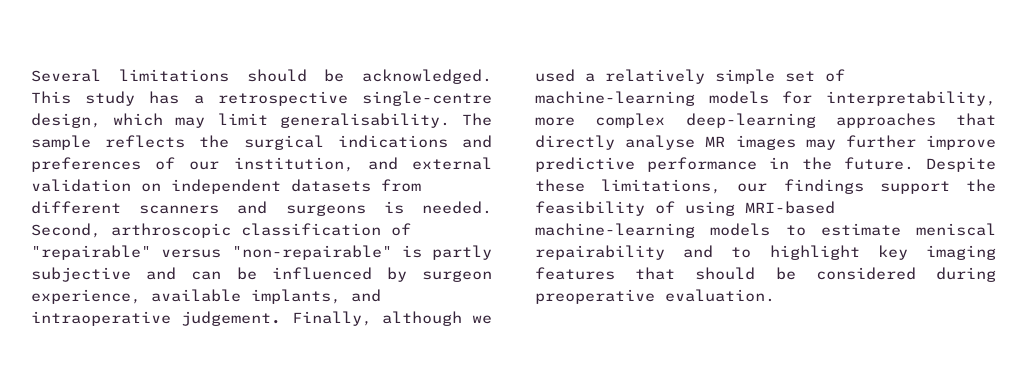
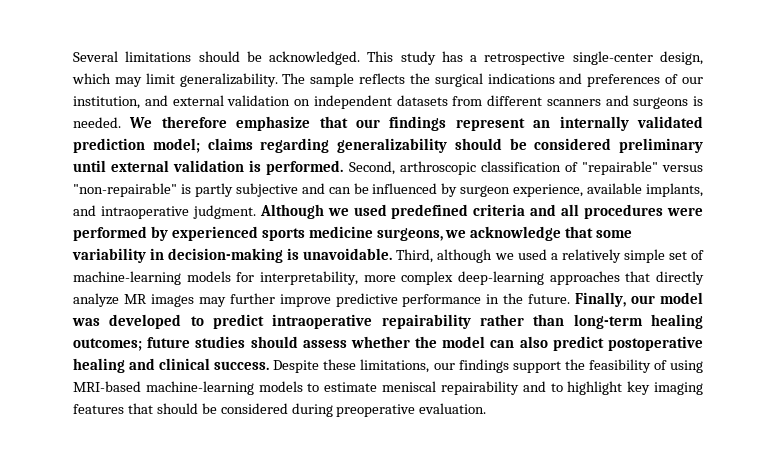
[361,91,492,106] single-centre -> [572,51,653,65] single-center
[279,113,450,128] generalisability. -> [179,73,278,87] generalizability.
(492, 207) none -> [129,116,703,131] [73,138,703,153] [73,160,344,175] We therefore emphasize that our findings represent an internally validated prediction model; claims regarding generalizability should be considered preliminary until external validation is performed.
[181,311,372,326] judgement. Finally, -> [192,204,703,219] [73,226,633,241] [72,248,434,263] judgment. Although we used predefined criteria and all procedures were performed by experienced sports medicine surgeons, we acknowledge that some variability in decision-making is unavoidable. Third,
[625,135,696,150] analyse -> [73,293,119,307] analyze
(914, 163) none -> [575,292,703,307] [72,314,703,329] [73,336,703,351] [73,358,270,373] Finally, our model was developed to predict intraoperative repairability rather than long-term healing outcomes; future studies should assess whether the model can also predict postoperative healing and clinical success.

